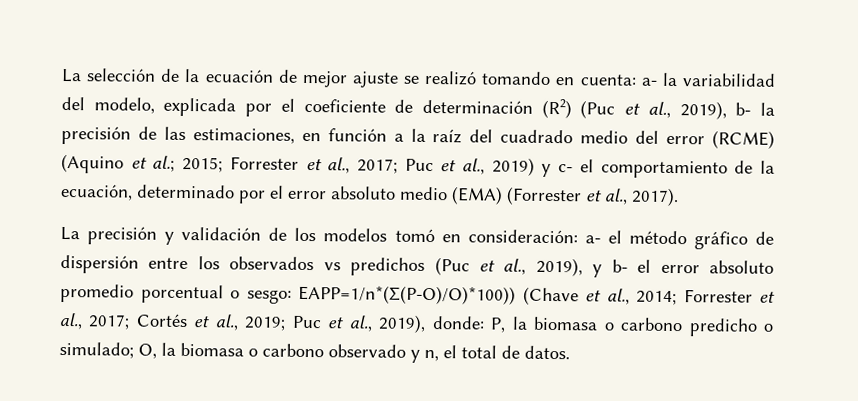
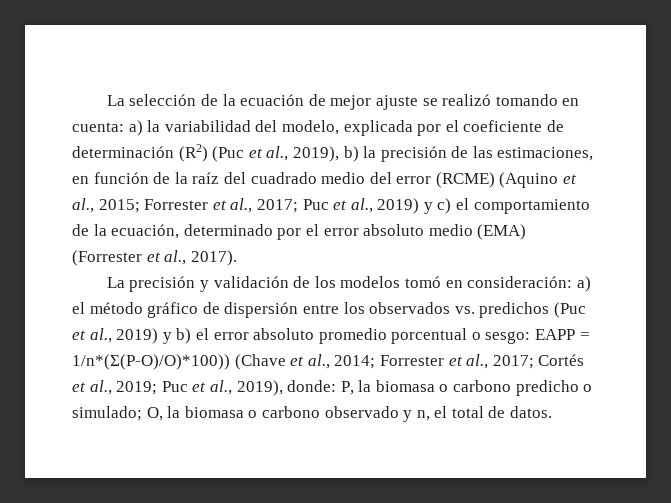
[640,77,658,86] a- -> [128,120,143,136] a)
[735,102,752,116] b- -> [343,146,359,162] b)
[393,133,404,142] a -> [153,172,171,184] de
[152,155,176,172] al.; -> [72,198,94,213] al.,
[558,164,574,173] c- -> [437,198,452,214] c)
[584,235,601,244] a- -> [576,276,591,292] a)
[323,262,341,271] vs -> [454,306,475,314] vs.
[535,257,628,278] 2019), y b- -> [116,328,192,344] 2019) y b)
[298,284,516,305] EAPP=1/n*(Σ(P-O)/O)*100)) -> [535,329,590,340] [72,354,230,370] EAPP = 1/n*(Σ(P-O)/O)*100))

